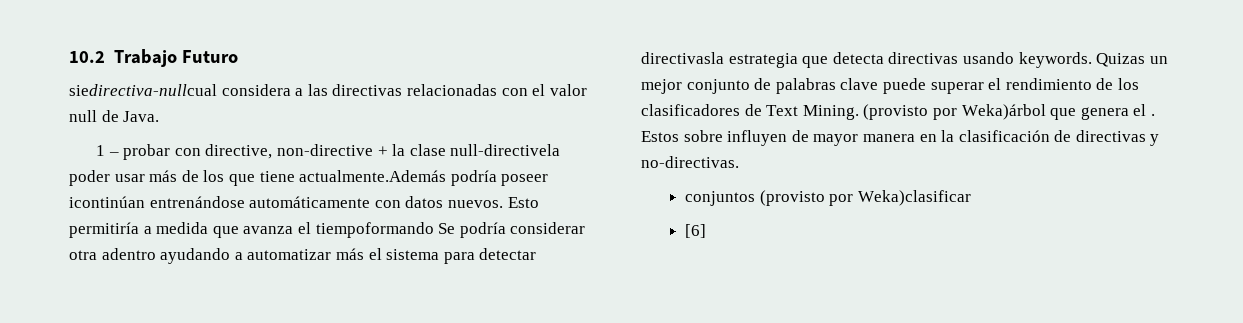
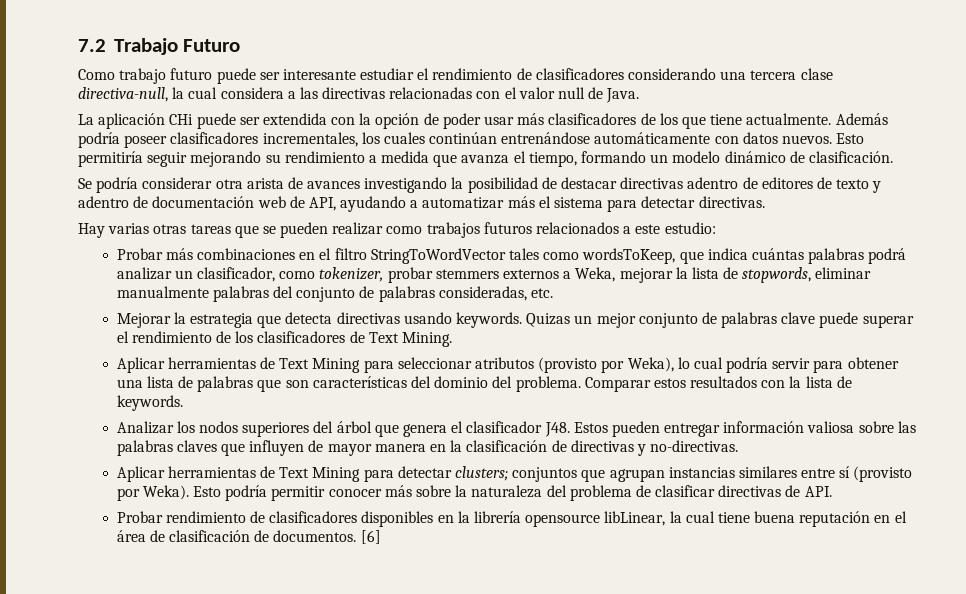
[69,51,105,63] 10.2 -> [78,39,106,52] 7.2
[69,84,217,96] siedirectiva-nullcual -> [78,68,833,84] [78,87,218,102] Como trabajo futuro puede ser interesante estudiar el rendimiento de clasificadores considerando una tercera clase directiva-null, la cual
[96,144,561,160] 1 – probar con directive, non-directive + la clase null-directivela -> [78,113,439,129] La aplicación CHi puede ser extendida con la opción de
(178, 176) none -> [548,113,637,125] clasificadores
[299,170,549,186] [69,196,145,208] actualmente.Además podría poseer icontinúan -> [746,113,888,125] [78,132,498,148] actualmente. Además podría poseer clasificadores incrementales, los cuales continúan
(139, 230) none -> [147,151,365,167] seguir mejorando su rendimiento
[315,222,586,238] [69,248,156,260] tiempoformando Se podría considerar otra adentro -> [528,151,893,167] [78,177,882,193] [78,196,336,211] tiempo, formando un modelo dinámico de clasificación. // Se podría considerar otra arista de avances investigando la posibilidad de destacar directivas adentro de editores de texto y adentro de documentación web de API,
[641,52,724,64] directivasla -> [698,196,765,208] [78,222,716,238] [116,248,907,264] [116,267,872,283] [116,286,553,302] [116,312,186,328] directivas. // Hay varias otras tareas que se pueden realizar como trabajos futuros relacionados a este estudio: // Probar más combinaciones en el filtro StringToWordVector tales como wordsToKeep, que indica cuántas palabras podrá analizar un clasificador, como tokenizer, probar stemmers externos a Weka, mejorar la lista de stopwords, eliminar manualmente palabras del conjunto de palabras consideradas, etc. // Mejorar la
[863,104,1155,120] [641,130,723,142] (provisto por Weka)árbol que genera el . Estos sobre -> [116,357,899,373] [116,376,852,392] [116,395,183,411] [116,421,916,437] [116,440,246,456] // Aplicar herramientas de Text Mining para seleccionar atributos (provisto por Weka), lo cual podría servir para obtener una lista de palabras que son características del dominio del problema. Comparar estos resultados con la lista de keywords. // Analizar los nodos superiores del árbol que genera el clasificador J48. Estos pueden entregar información valiosa sobre las palabras claves que
[685,190,971,206] conjuntos (provisto por Weka)clasificar // -> [116,466,913,482] [116,485,832,501] [116,511,907,527] [116,530,357,542] Aplicar herramientas de Text Mining para detectar clusters; conjuntos que agrupan instancias similares entre sí (provisto por Weka). Esto podría permitir conocer más sobre la naturaleza del problema de clasificar directivas de API. // Probar rendimiento de clasificadores disponibles en la librería opensource libLinear, la cual tiene buena reputación en el área de clasificación de documentos.

